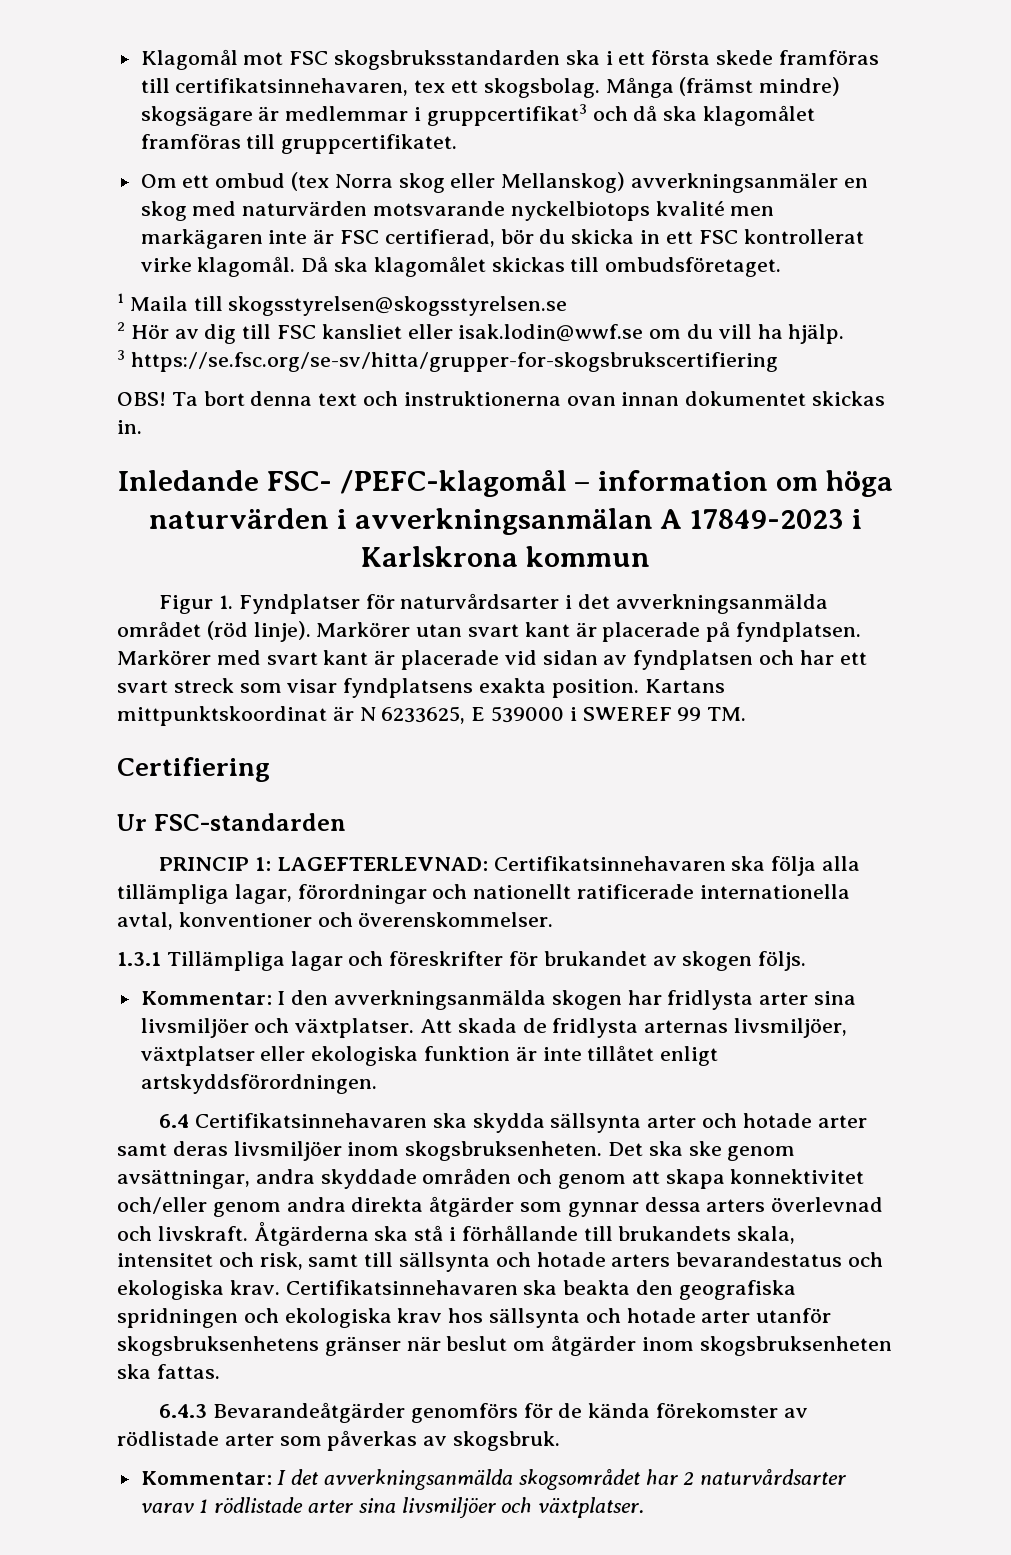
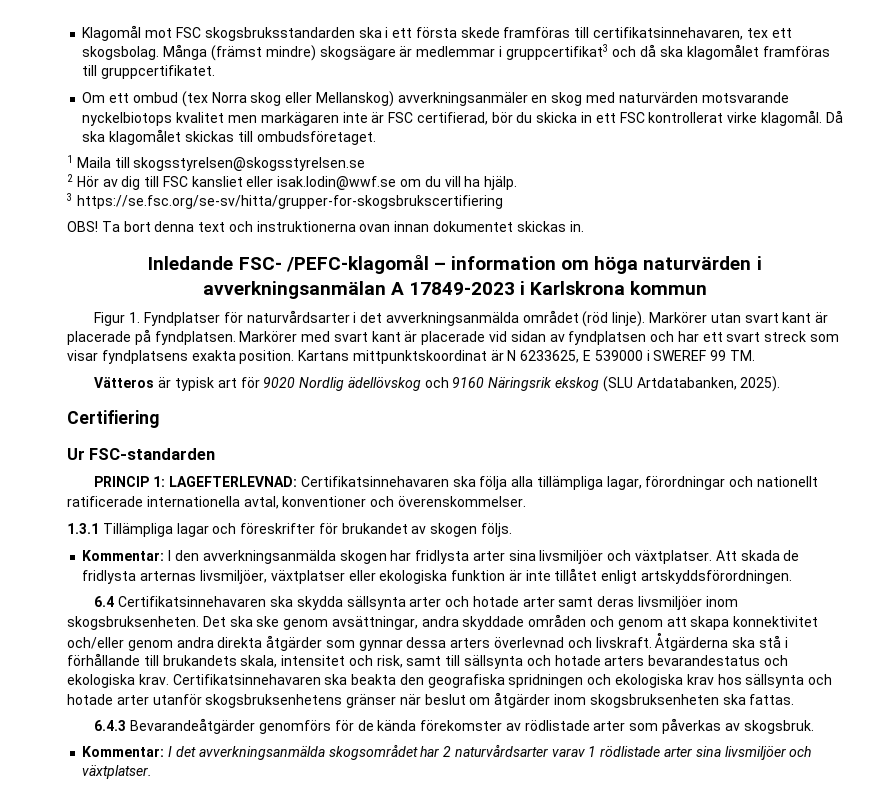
[655,201,725,216] kvalité -> [176,112,225,123] kvalitet
(747, 714) none -> [94,376,781,392] // Vätteros är typisk art för 9020 Nordlig ädellövskog och 9160 Näringsrik ekskog (SLU Artdatabanken, 2025).

